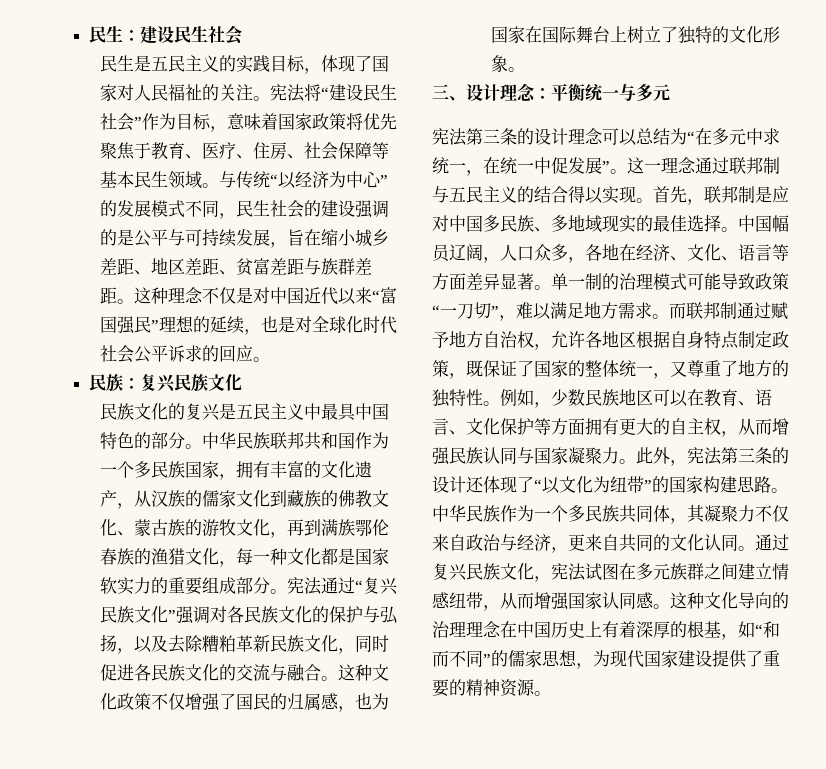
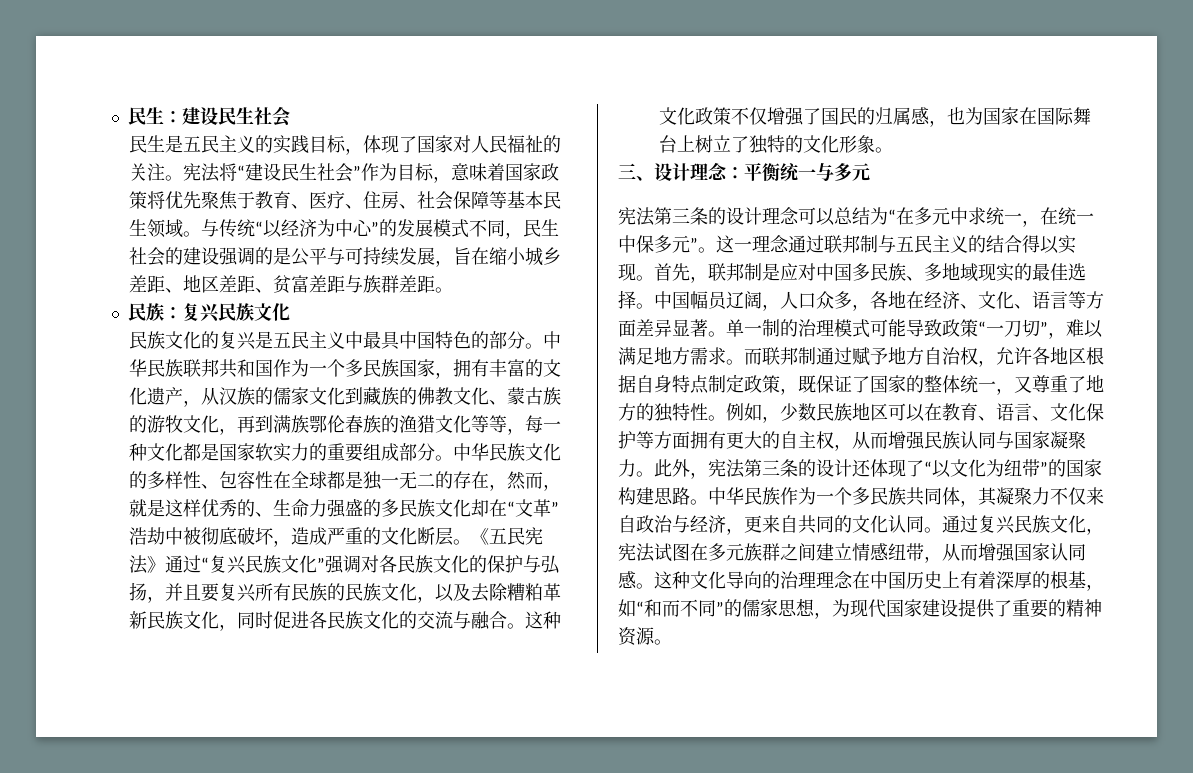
[134,287,398,305] [100,316,398,335] [100,345,271,363] 这种理念不仅是对中国近代以来“富国强民”理想的延续，也是对全球化时代社会公平诉求的回应。 -> (453, 290) none
(220, 556) none -> [470,415,507,433] 等等
[287,577,323,595] 宪法 -> [452,443,561,461] [128,471,561,491] [128,499,559,518] [128,527,543,547] [128,555,165,574] 中华民族文化的多样性、包容性在全球都是独一无二的存在，然而，就是这样优秀的、生命力强盛的多民族文化却在“文革”浩劫中被彻底破坏，造成严重的文化断层。《五民宪法》
(135, 651) none -> [164,583,435,603] 并且要复兴所有民族的民族文化，
[551,157,602,174] 促发展 -> [636,235,690,253] 保多元

